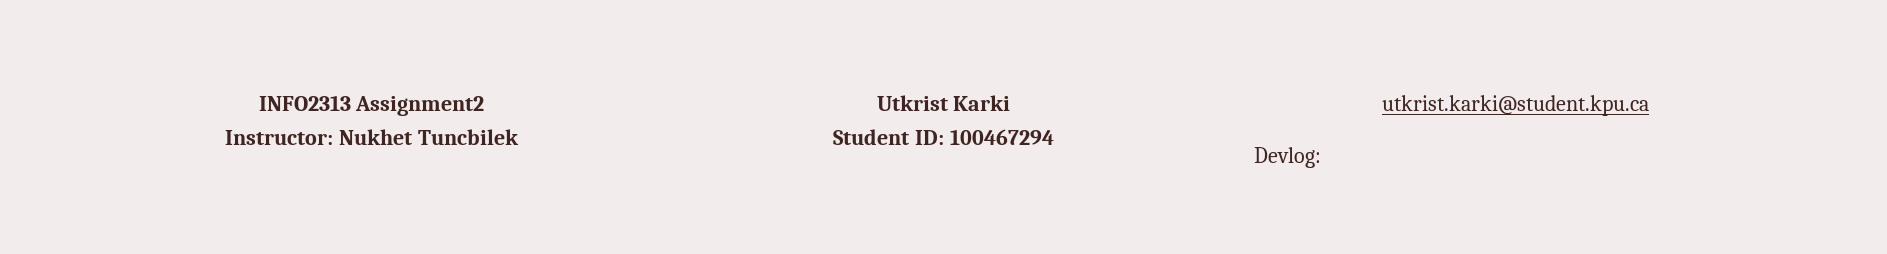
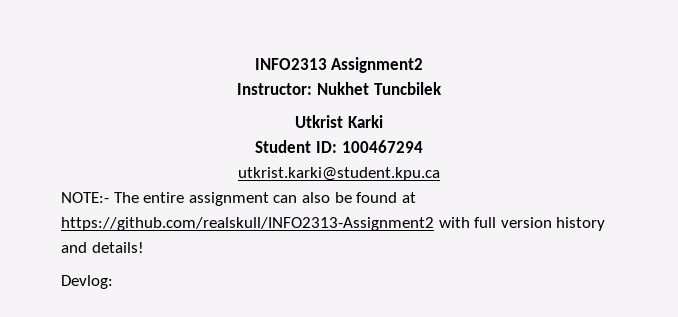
(1649, 105) none -> [61,192,416,206] [61,217,606,231] [61,242,144,253] // NOTE:- The entire assignment can also be found at https://github.com/realskull/INFO2313-Assignment2 with full version history and details!

